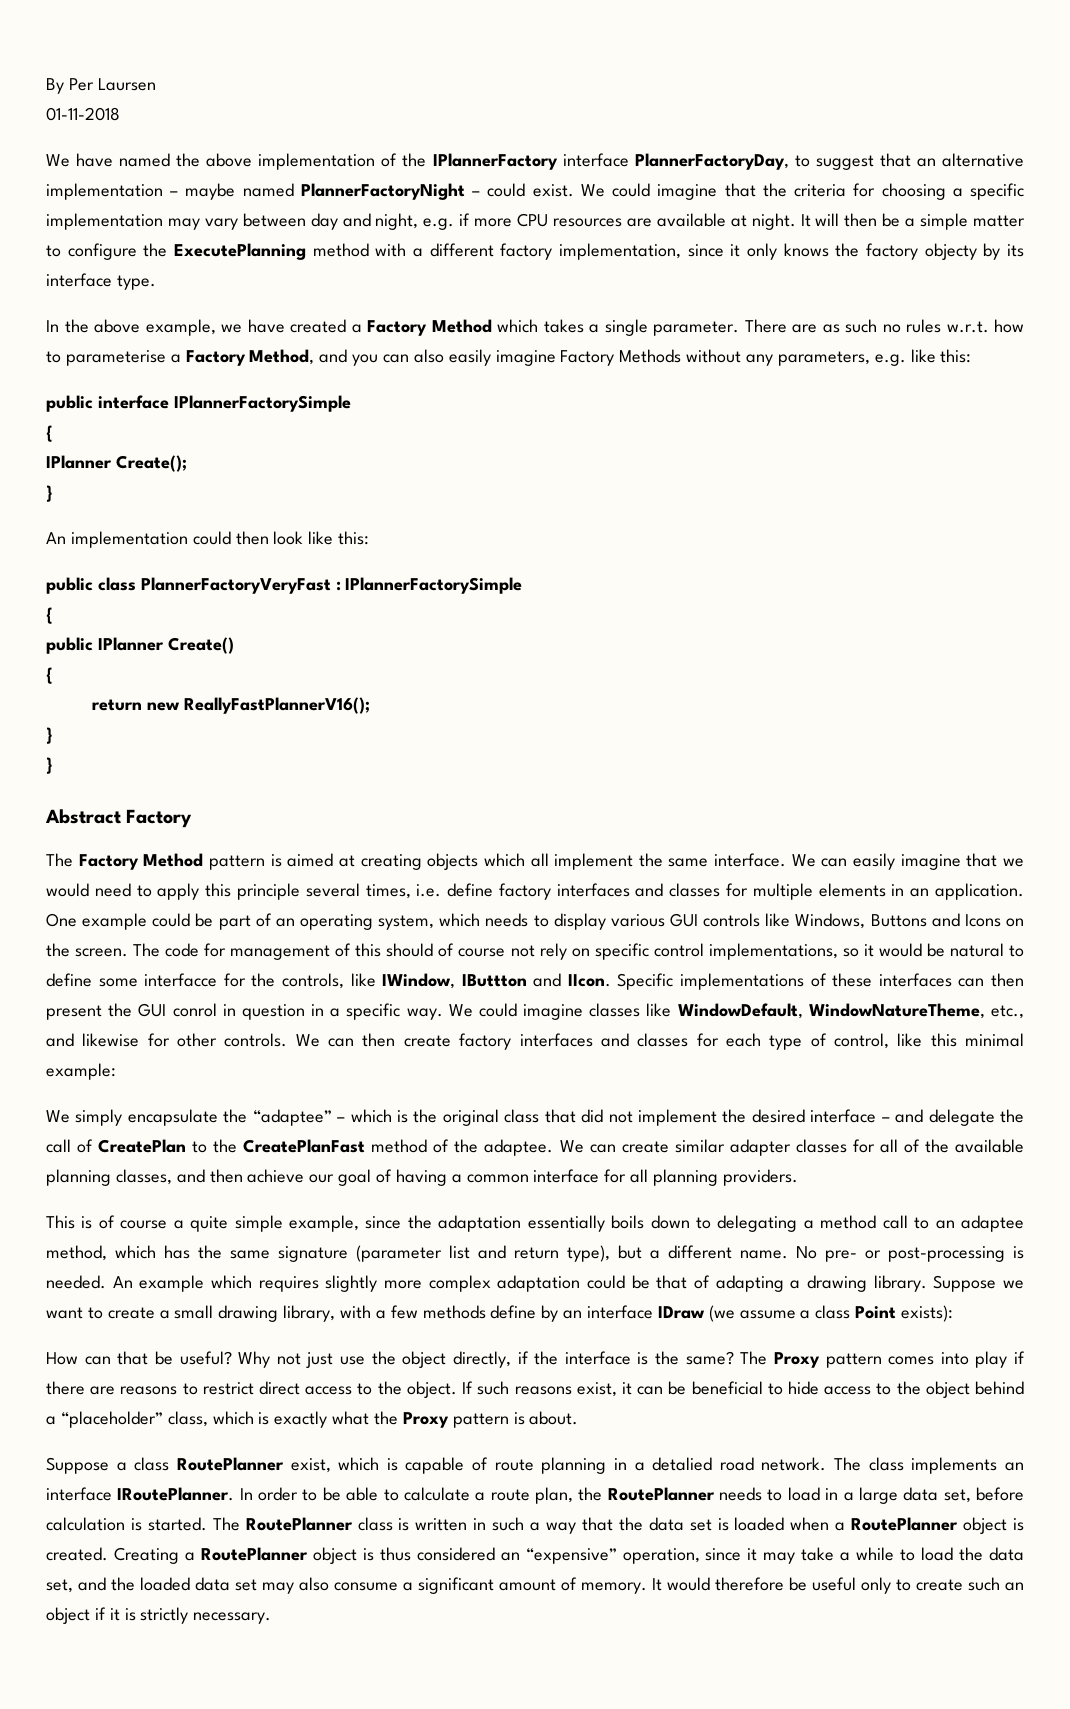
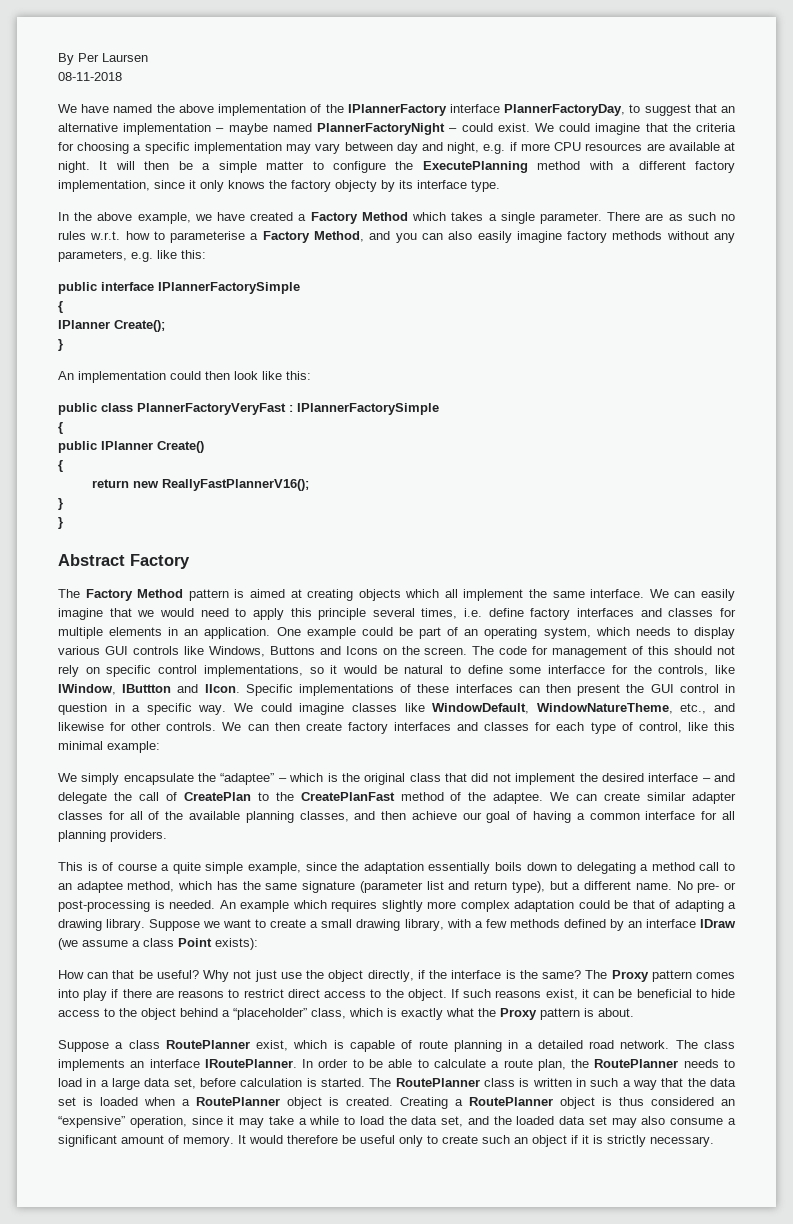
[46,107,120,121] 01-11-2018 -> [58,72,122,81] 08-11-2018
[560,349,682,366] Factory Methods -> [567,231,663,243] factory methods
[438,943,506,957] of course -> (713, 650) none
[172,1003,217,1017] conrol -> [679,684,719,693] control
[490,1305,537,1319] define -> [563,919,606,928] defined
[652,1457,713,1471] detalied -> [537,1040,583,1049] detailed

